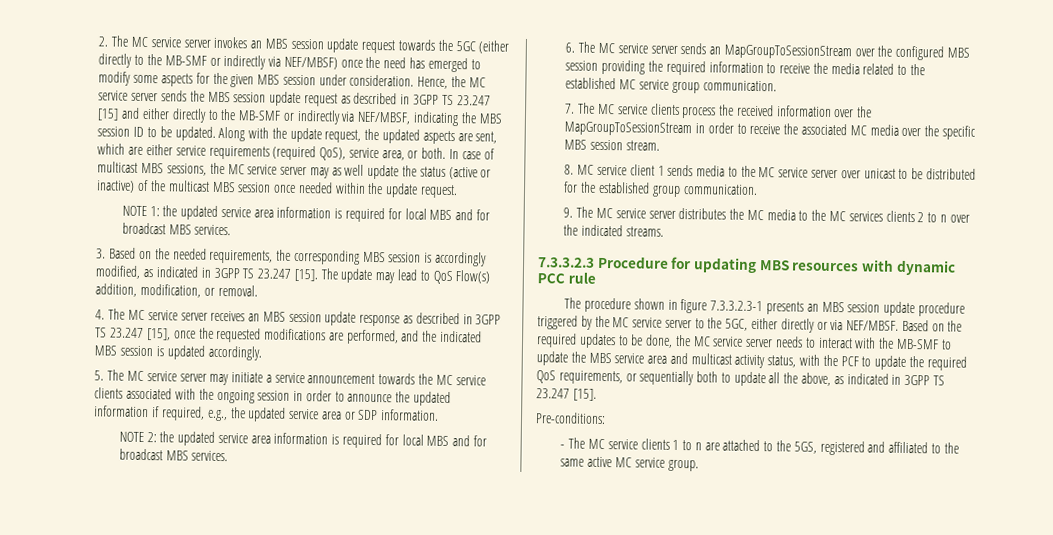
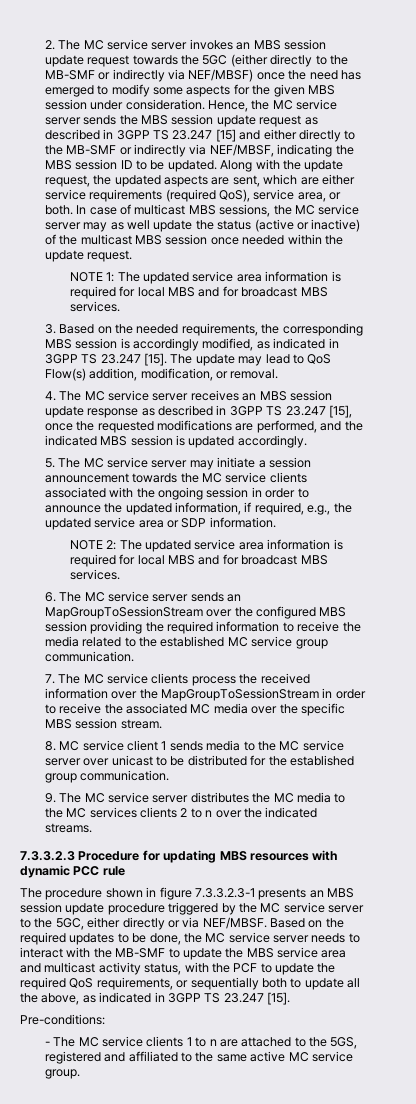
[162,205,178,217] the -> [117,272,140,282] The
[274,372,305,384] service -> [268,457,311,468] session
[94,405,150,418] information -> [175,502,242,515] information,
[159,431,175,443] the -> [119,540,142,550] The

